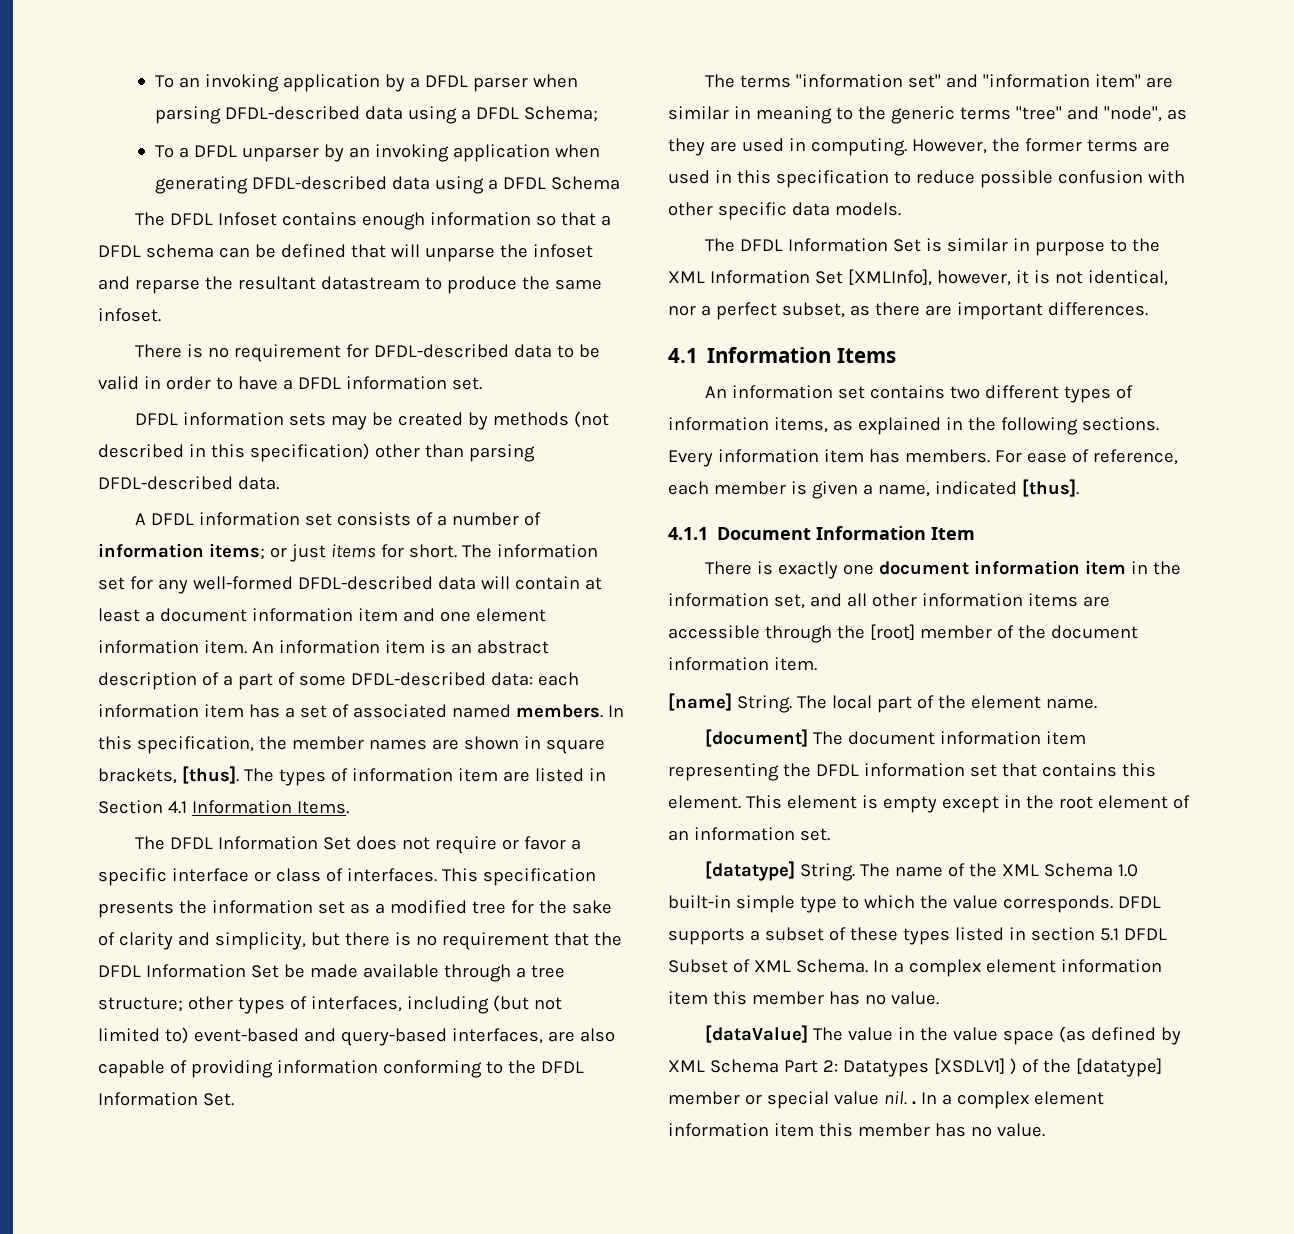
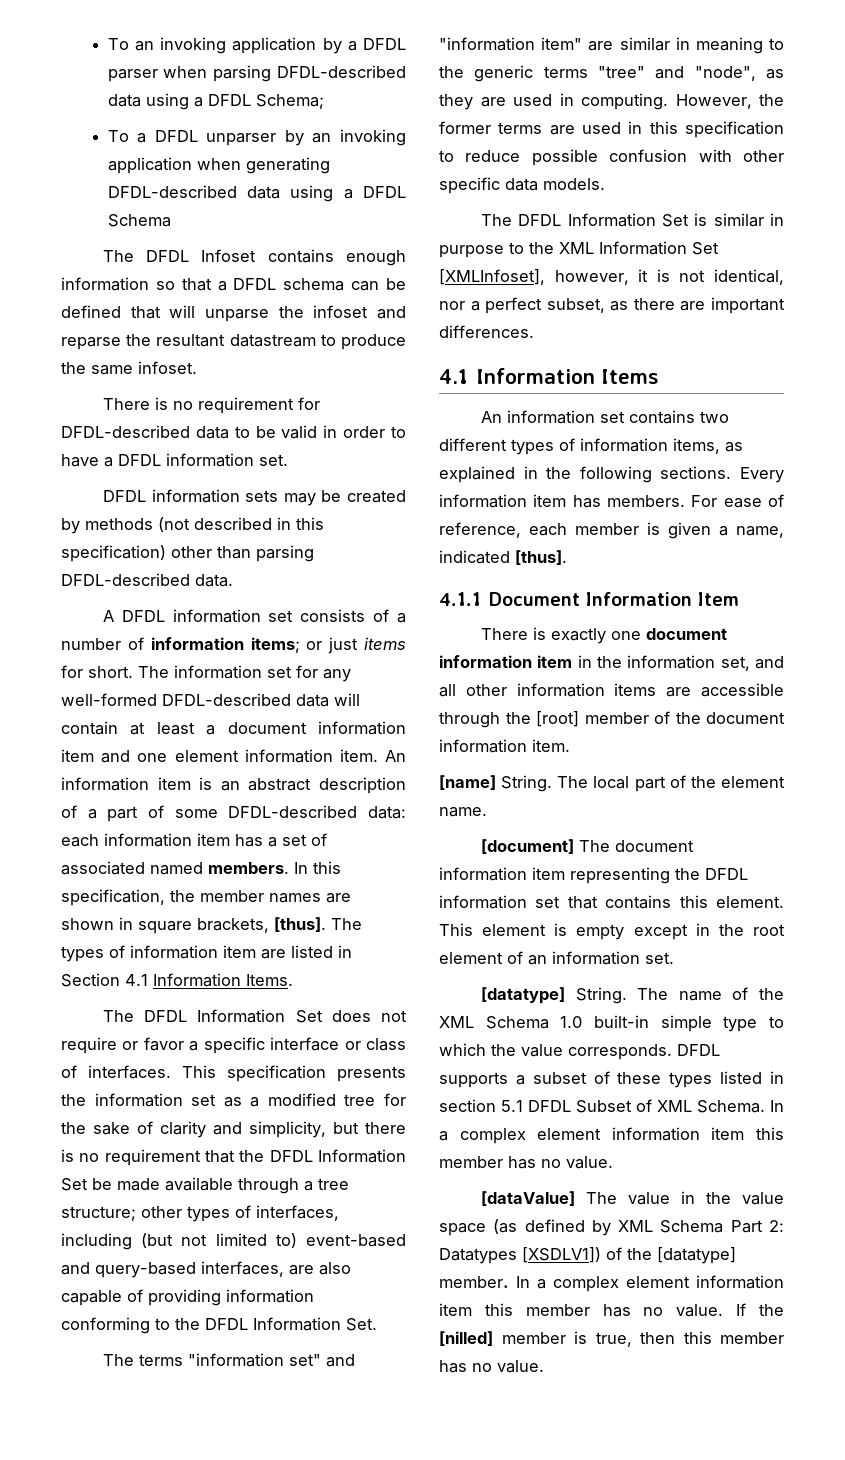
[847,269,932,286] [XMLInfo], -> [439,269,545,285] [XMLInfoset],
[933,1058,1017,1075] [XSDLV1] ) -> [522,1247,601,1263] [XSDLV1])
[668,1091,916,1109] member or special value nil. . -> [439,1276,509,1288] member.
(1045, 1130) none -> [736,1303,784,1316] [439,1331,784,1347] [439,1360,544,1373] If the [nilled] member is true, then this member has no value.

